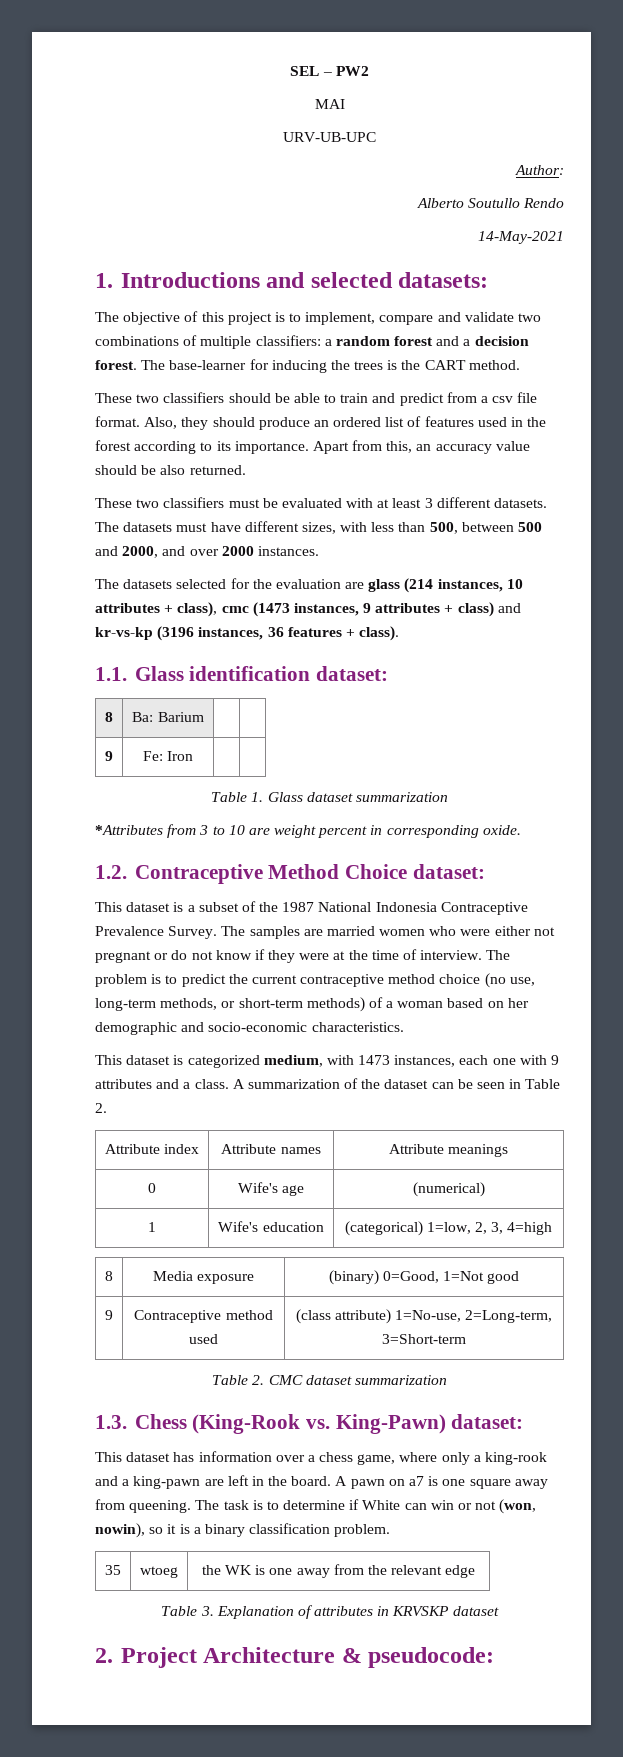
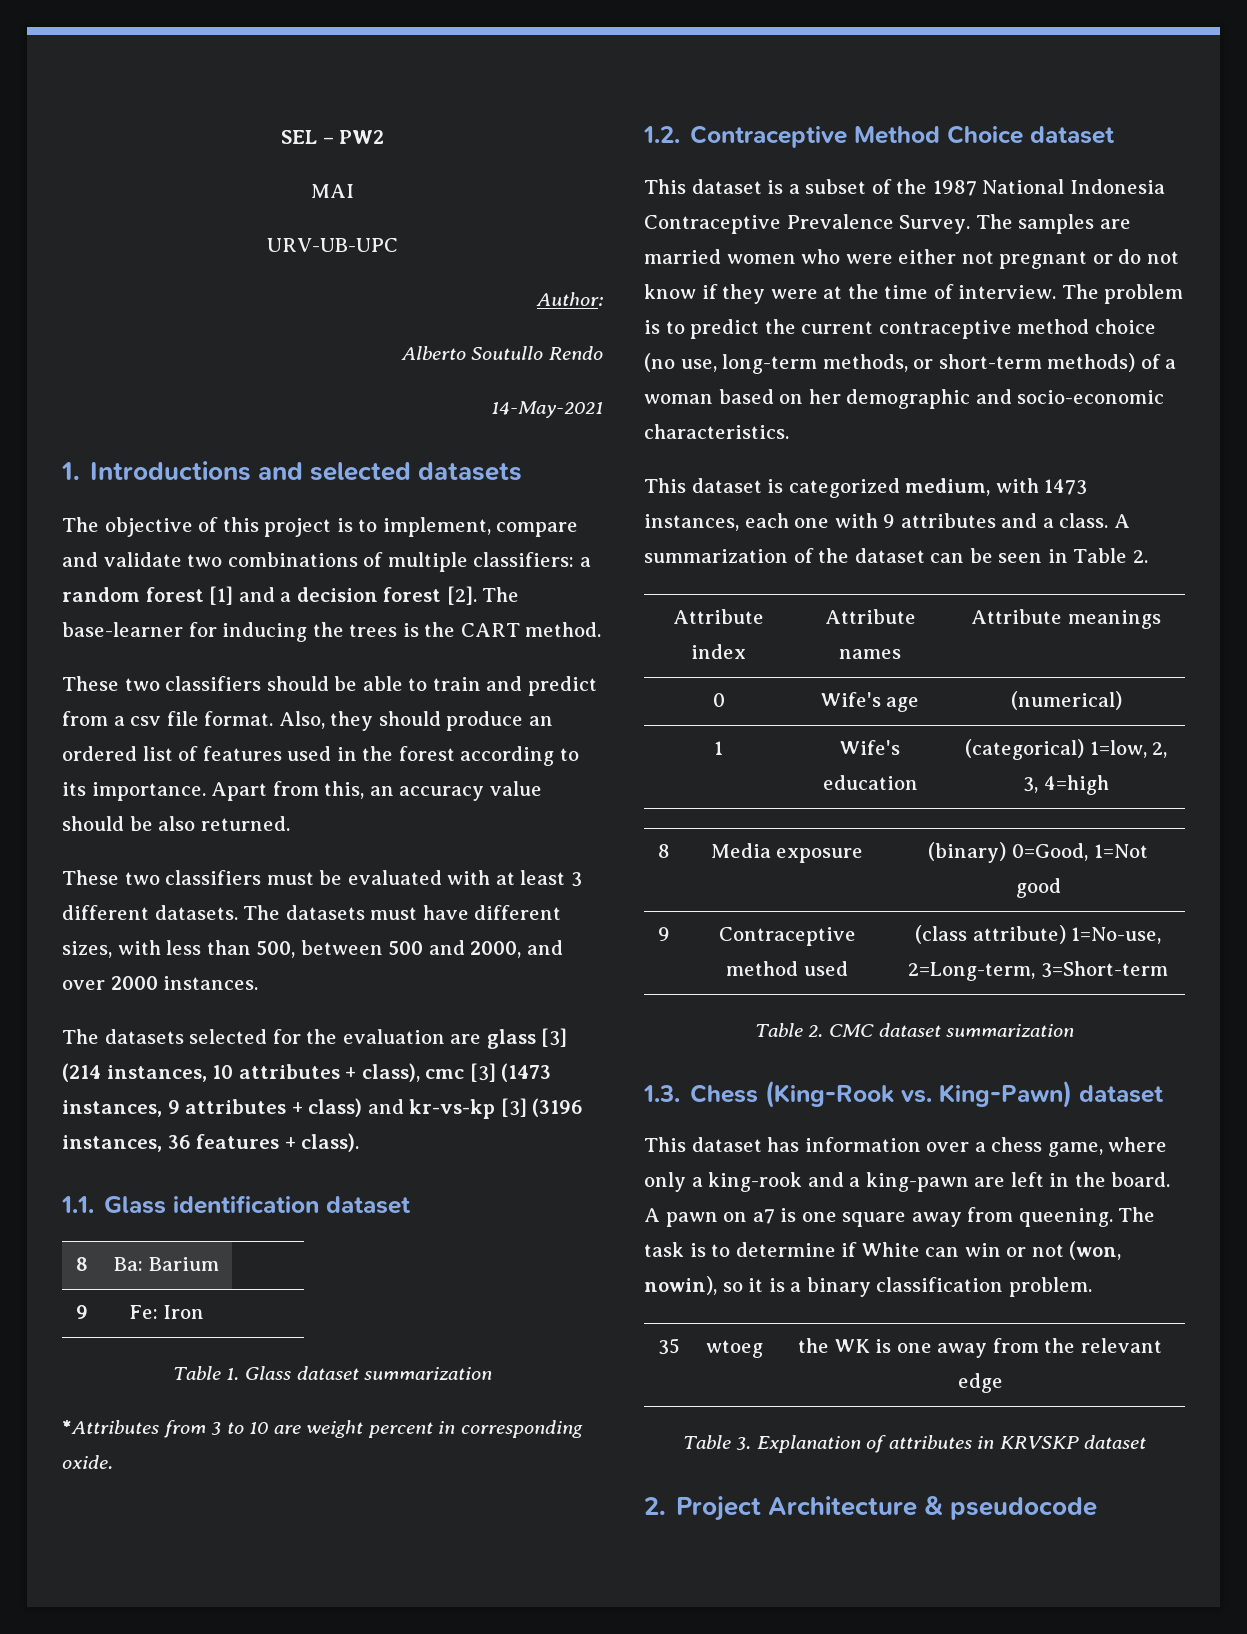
[398,272,489,288] datasets: -> [418,462,523,481] datasets
(434, 341) none -> [209,586,234,605] [1]
[95,360,137,370] forest. -> [383,586,477,605] forest [2].
(401, 585) none -> [541,1028,568,1047] [3]
(249, 609) none -> [469,1063,496,1082] [3]
(153, 633) none -> [500,1098,527,1117] [3]
[316,666,389,681] dataset: -> [326,1196,412,1214] dataset
[412,864,485,879] dataset: -> [1030,126,1116,144] dataset
[451,1414,524,1429] dataset: -> [1079,1085,1165,1103] dataset
[368,1647,495,1668] pseudocode: -> [950,1497,1098,1520] pseudocode

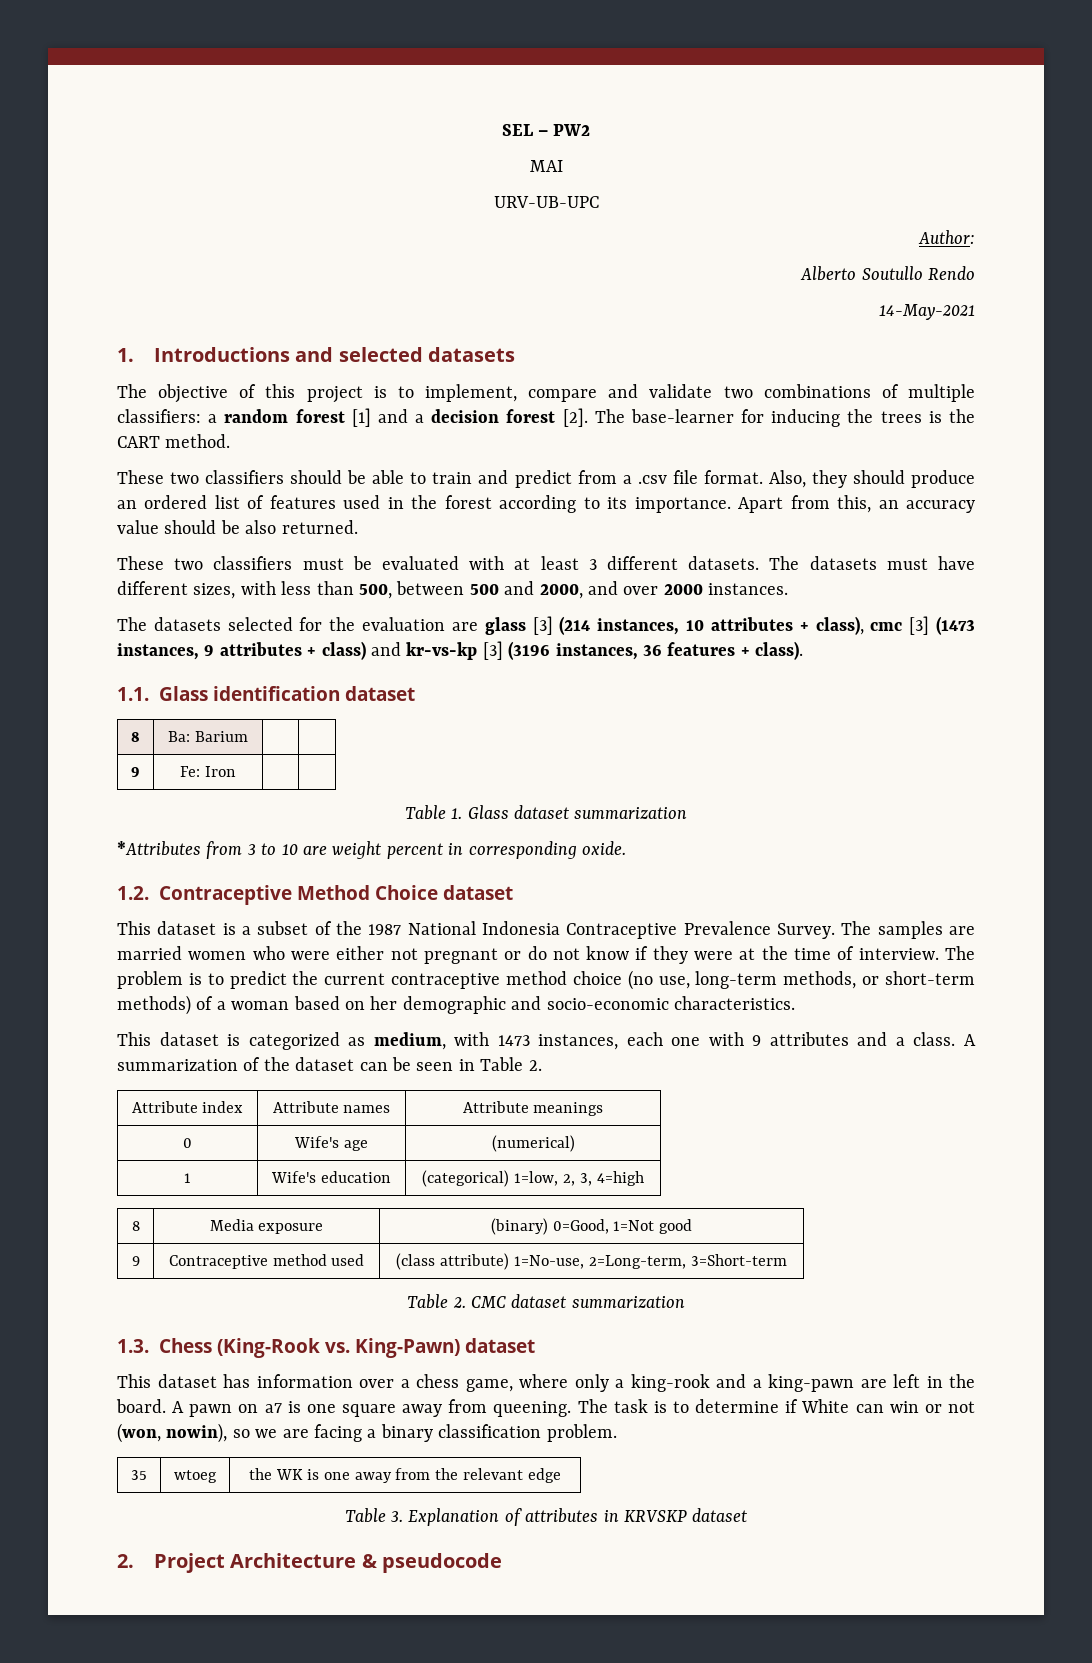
[130,716,162,726] csv -> [637,475,667,484] .csv
(900, 488) none -> [348,1037,366,1046] as
[748,1278,785,1292] it is -> [255,1424,362,1442] we are facing

